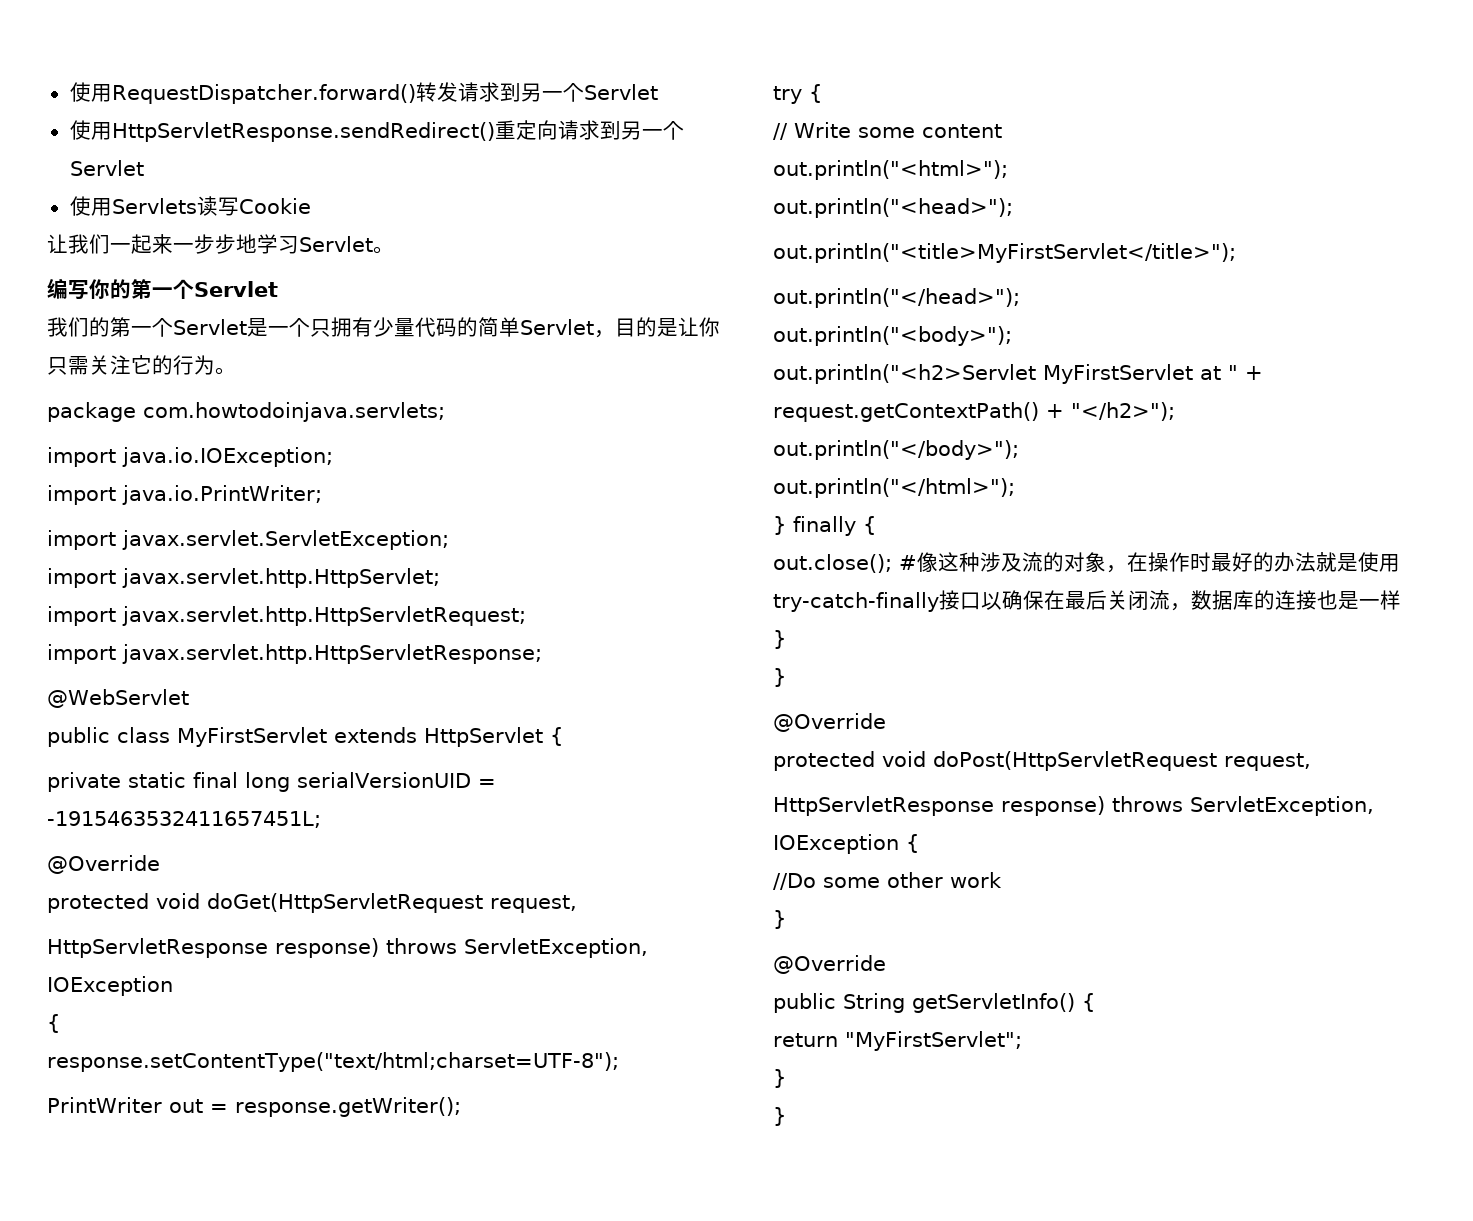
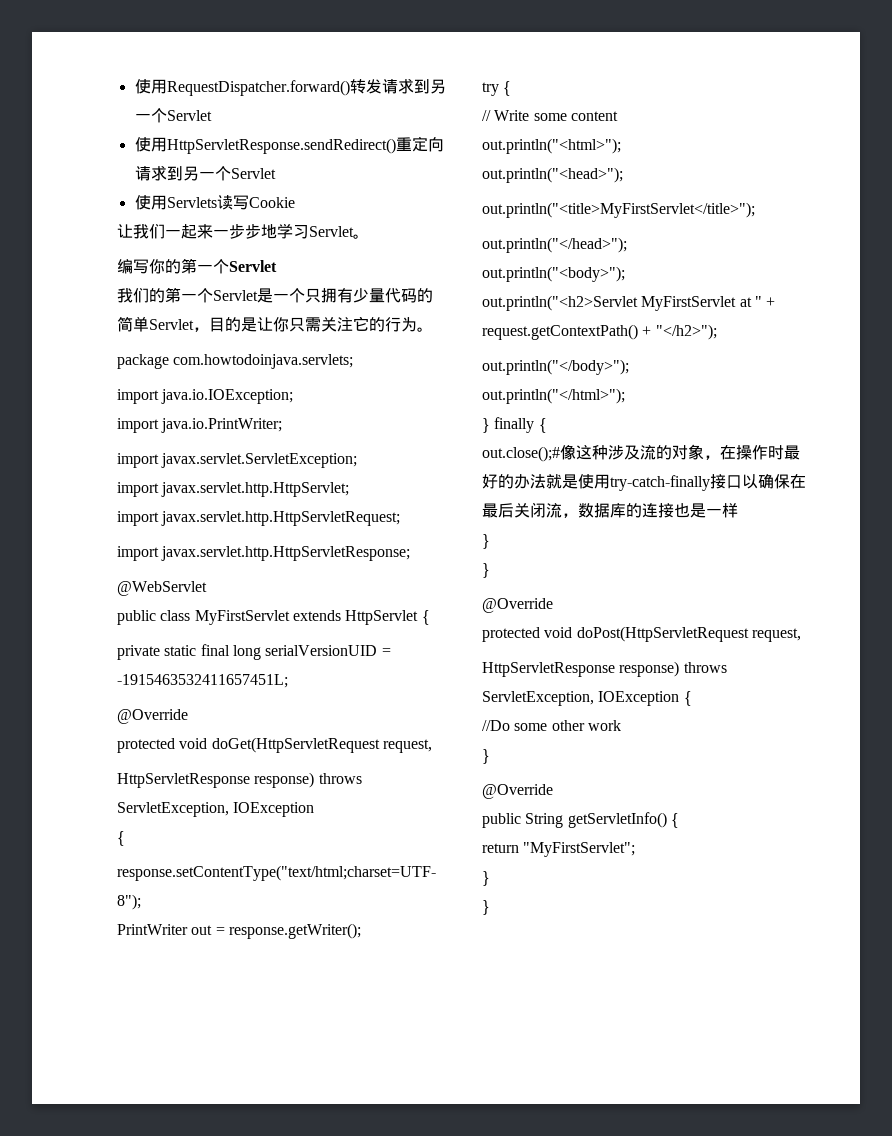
[773,554,917,573] out.close(); # -> [482,446,560,462] out.close();#

